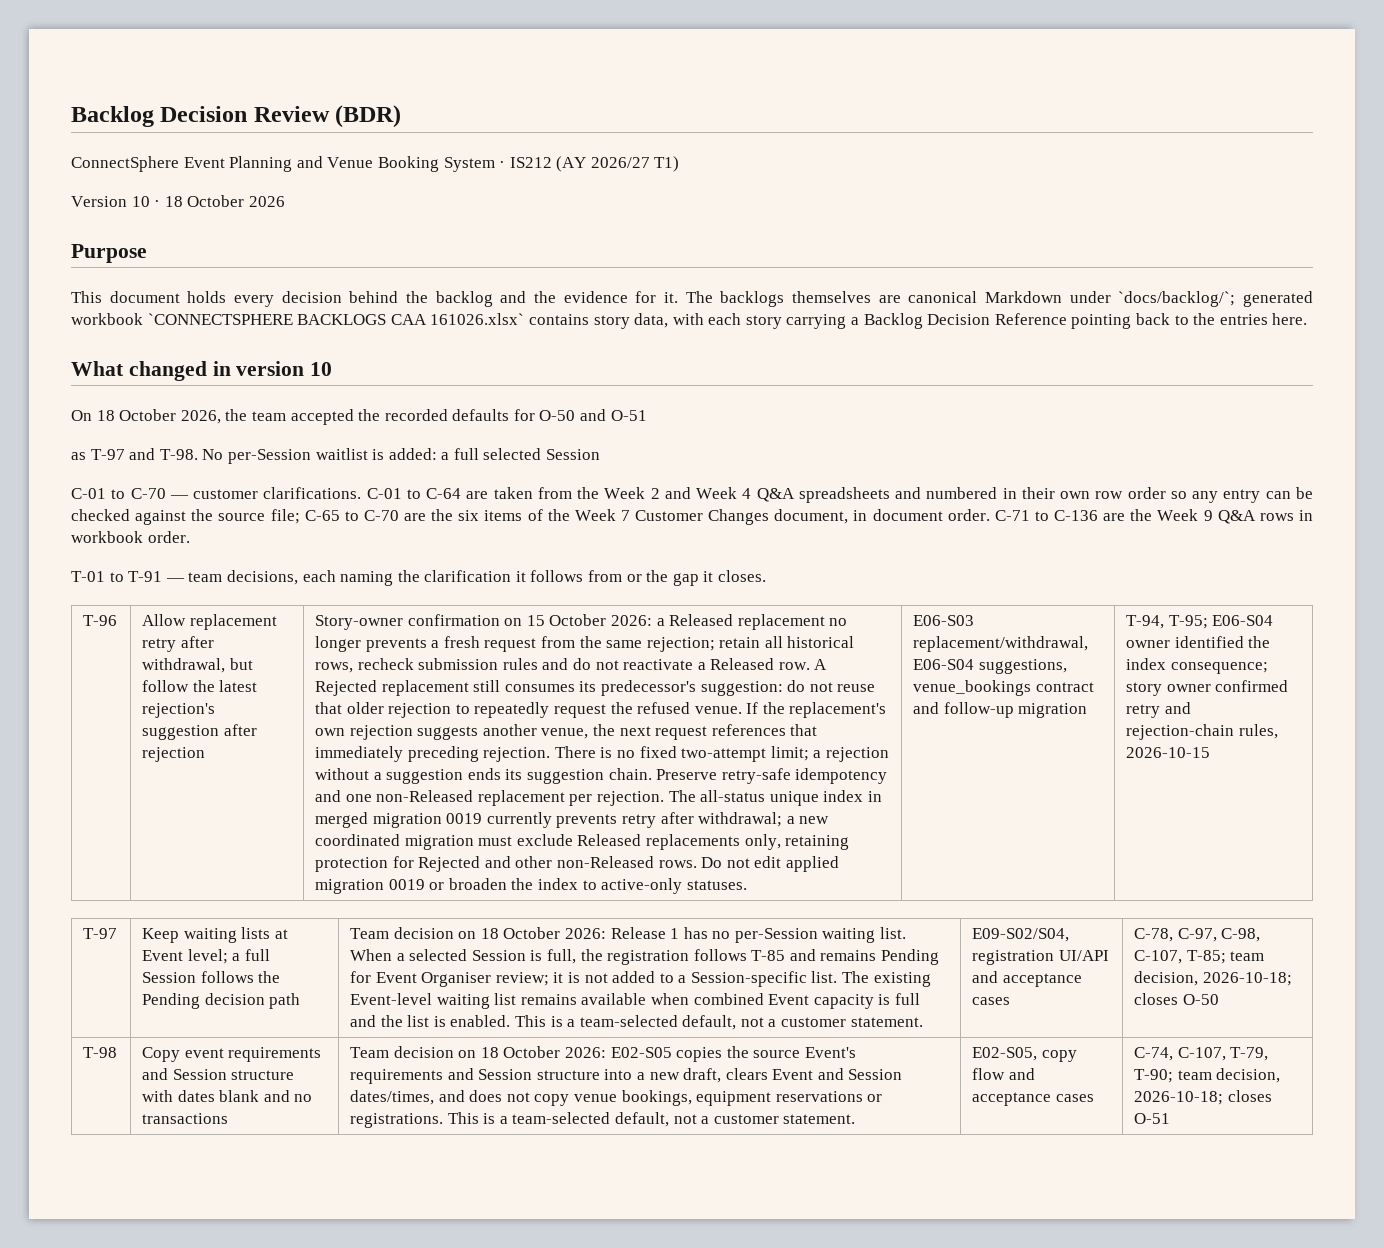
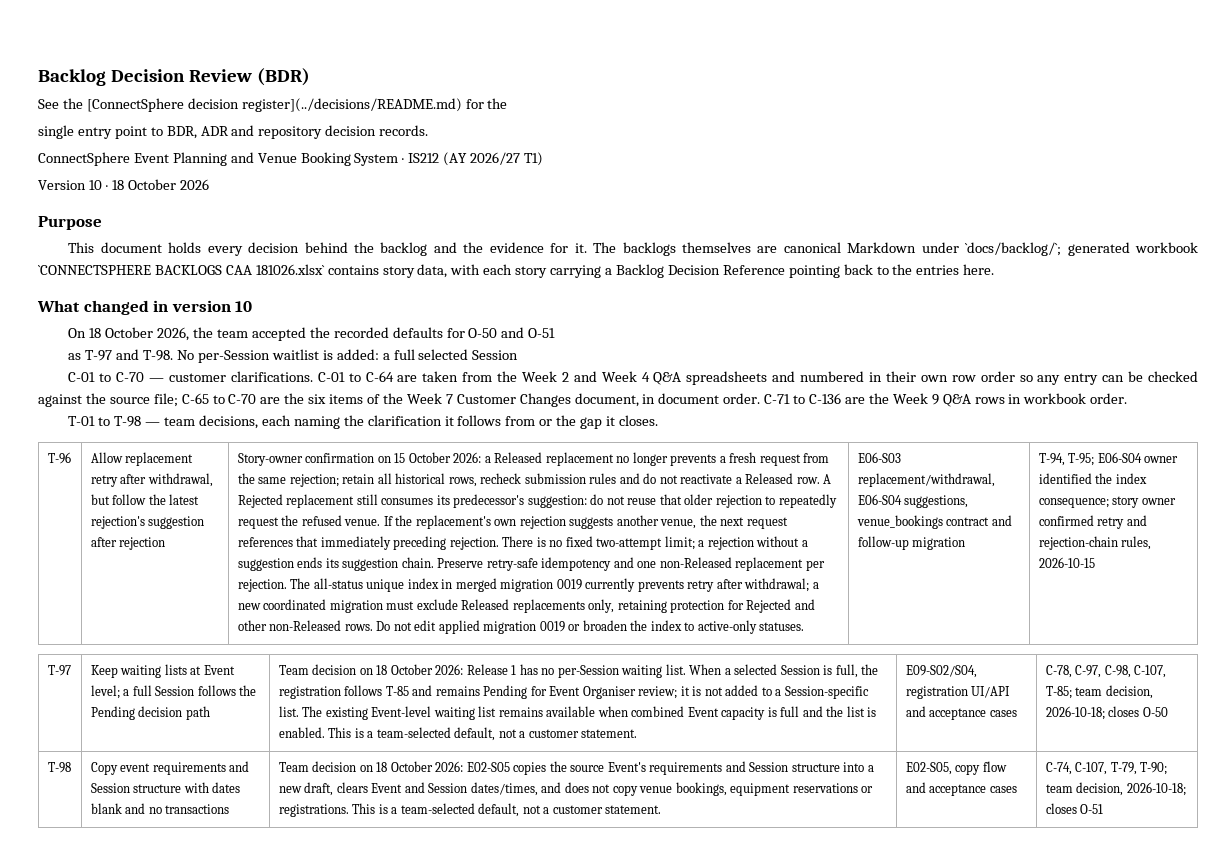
(402, 116) none -> [38,98,508,112] [38,125,429,139] // See the [ConnectSphere decision register](../decisions/README.md) for the // single entry point to BDR, ADR and repository decision records.
[430,313,525,325] 161026.xlsx` -> [255,264,325,275] 181026.xlsx`
[128,571,163,582] T-91 -> [114,416,142,427] T-98

